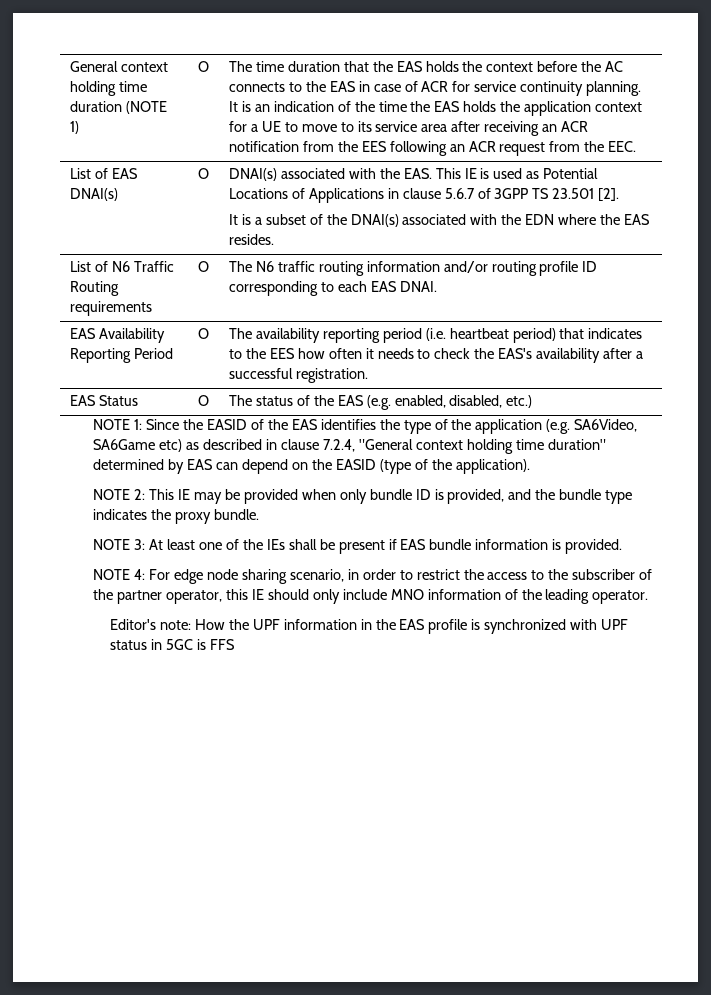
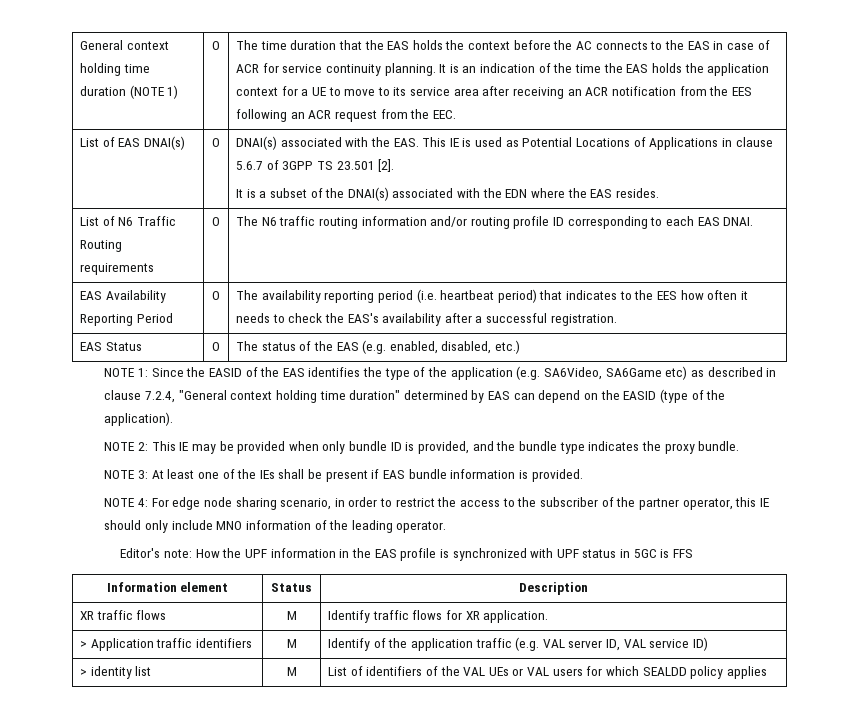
(235, 644) none -> [106,582,229,592] [271,583,312,592] [519,582,588,595] [79,610,167,620] [286,611,297,620] [327,610,549,623] [79,638,252,651] [286,639,297,648] [327,637,709,651] [79,666,152,679] [286,667,297,676] [327,666,768,679] // Information element | Status | Description // XR traffic flows | M | Identify traffic flows for XR application. // > Application traffic identifiers | M | Identify of the application traffic (e.g. VAL server ID, VAL service ID) // > identity list | M | List of identifiers of the VAL UEs or VAL users for which SEALDD policy applies

